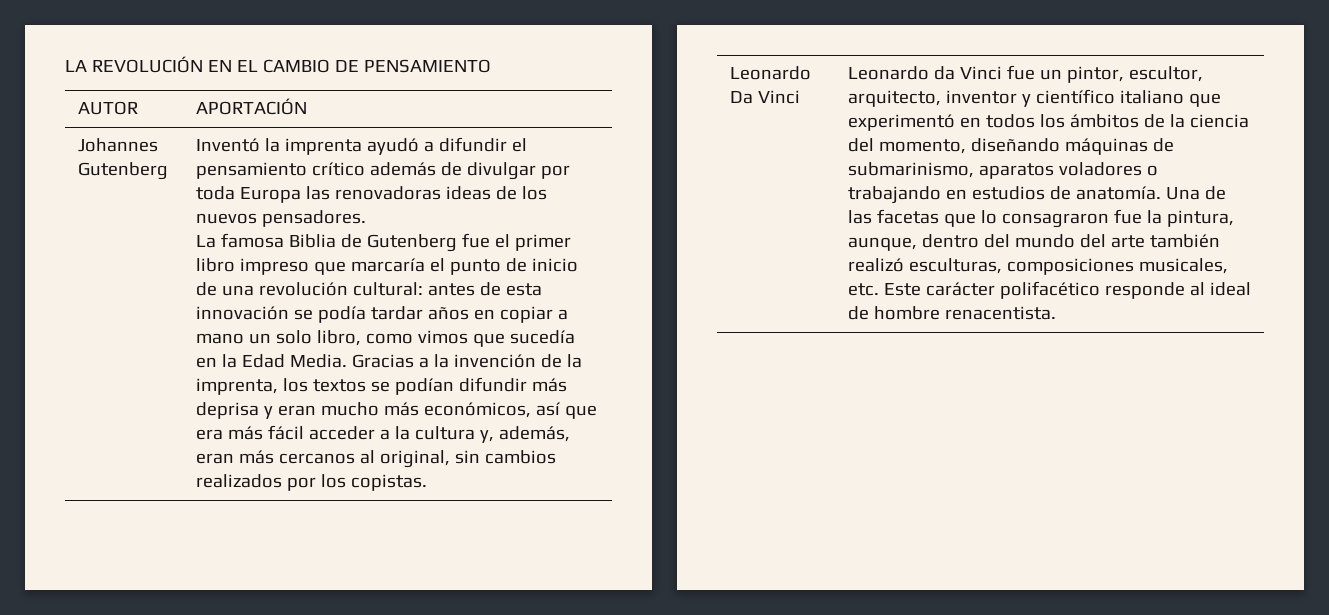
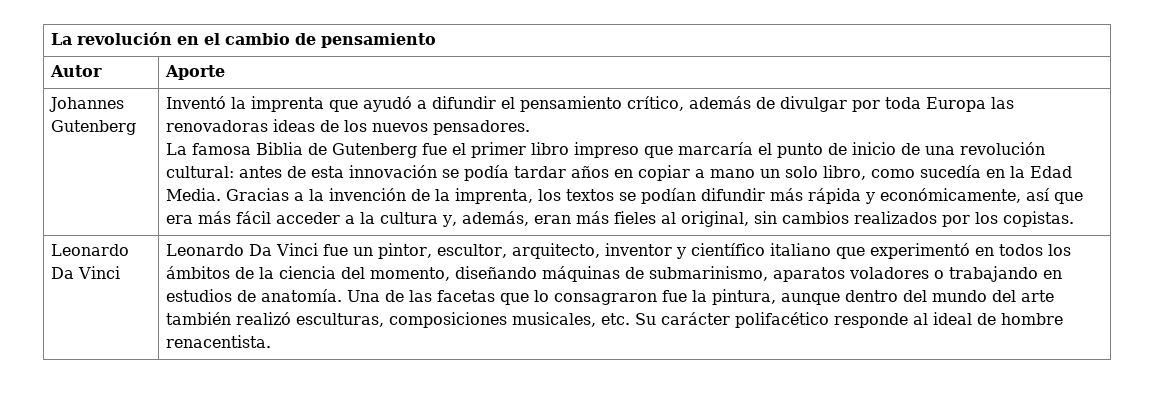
[65,56,491,73] [77,101,138,115] [195,98,307,115] LA REVOLUCIÓN EN EL CAMBIO DE PENSAMIENTO // AUTOR | APORTACIÓN -> [50,32,436,48] [49,65,102,77] [164,65,225,80] La revolución en el cambio de pensamiento // Autor | Aporte
(362, 146) none -> [328,100,358,112] que
[311,162,365,176] crítico -> [626,96,684,111] crítico,
[417,330,505,347] vimos que -> (915, 173) none
[195,402,531,419] deprisa y eran mucho más económicos, -> [807,188,1021,204] rápida y económicamente,
[278,453,355,464] cercanos -> [613,211,656,224] fieles
[933,66,955,80] da -> [248,244,272,256] Da
[847,237,917,251] aunque, -> [780,293,840,305] aunque
[883,283,921,296] Este -> [634,313,656,325] Su

